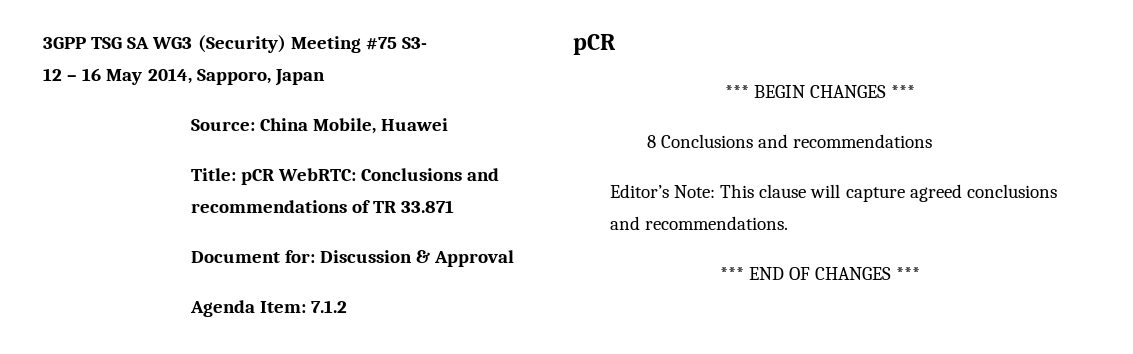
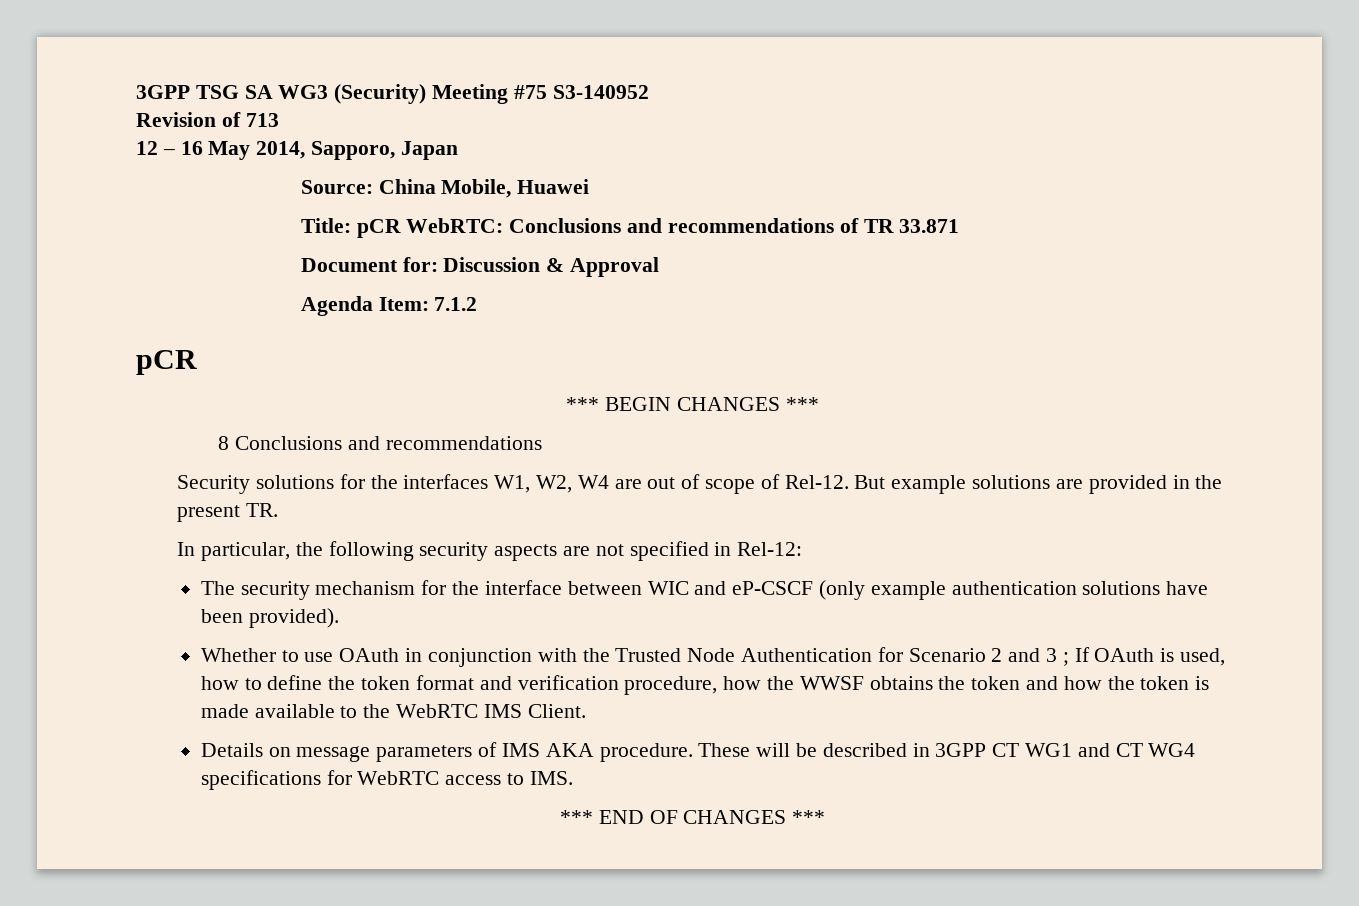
[401,37,427,49] S3- -> [552,85,649,99] [136,112,279,127] S3-140952 // Revision of 713
[609,184,1057,202] [609,216,789,230] Editor’s Note: This clause will capture agreed conclusions and recommendations. -> [177,474,1223,494] [177,503,279,522] [177,541,803,561] [200,580,1209,600] [200,608,339,628] [200,647,1225,667] [200,675,1210,695] [200,704,586,718] [200,742,1196,762] [200,770,573,790] Security solutions for the interfaces W1, W2, W4 are out of scope of Rel-12. But example solutions are provided in the present TR. // In particular, the following security aspects are not specified in Rel-12: // The security mechanism for the interface between WIC and eP-CSCF (only example authentication solutions have been provided). // Whether to use OAuth in conjunction with the Trusted Node Authentication for Scenario 2 and 3 ; If OAuth is used, how to define the token format and verification procedure, how the WWSF obtains the token and how the token is made available to the WebRTC IMS Client. // Details on message parameters of IMS AKA procedure. These will be described in 3GPP CT WG1 and CT WG4 specifications for WebRTC access to IMS.

